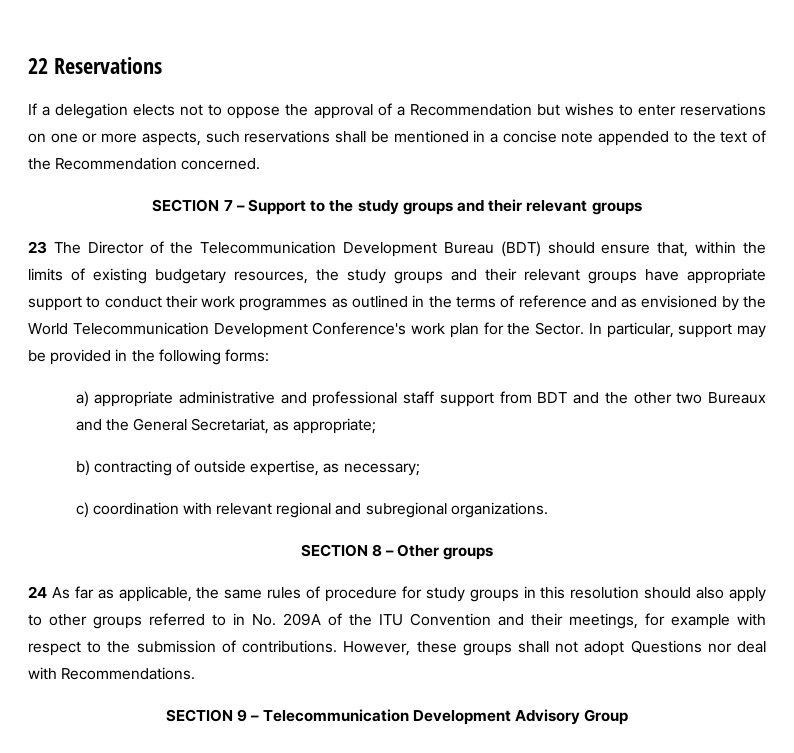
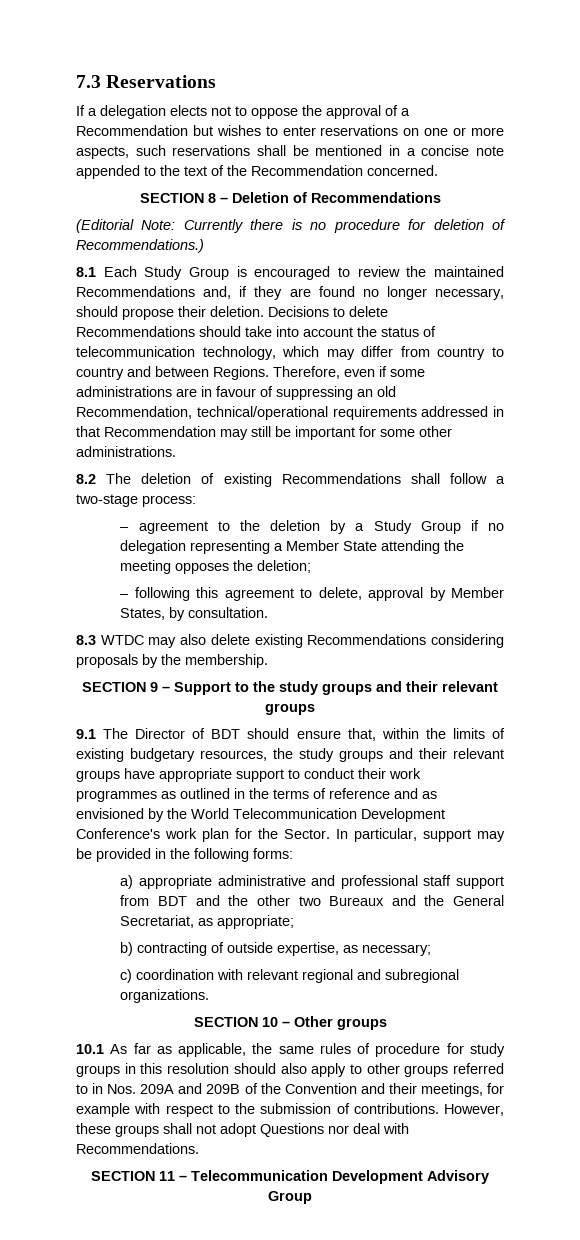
[28,58,48,74] 22 -> [76,75,101,88] 7.3
[223,200,233,211] 7 -> [207,192,441,203] [76,219,507,233] [76,239,204,253] [76,266,505,280] [76,286,504,300] [76,306,388,320] [76,326,436,337] [76,346,504,360] [76,366,425,380] [76,386,396,400] [76,406,504,420] [76,426,452,440] [76,446,176,457] [76,473,505,487] [76,494,196,507] [120,520,504,534] [120,540,465,554] [120,560,312,574] [120,587,505,601] [120,607,269,621] [76,634,505,648] [76,654,268,668] [82,682,158,692] 8 – Deletion of Recommendations // (Editorial Note: Currently there is no procedure for deletion of Recommendations.) // 8.1 Each Study Group is encouraged to review the maintained Recommendations and, if they are found no longer necessary, should propose their deletion. Decisions to delete Recommendations should take into account the status of telecommunication technology, which may differ from country to country and between Regions. Therefore, even if some administrations are in favour of suppressing an old Recommendation, technical/operational requirements addressed in that Recommendation may still be important for some other administrations. // 8.2 The deletion of existing Recommendations shall follow a two-stage process: // – agreement to the deletion by a Study Group if no delegation representing a Member State attending the meeting opposes the deletion; // – following this agreement to delete, approval by Member States, by consultation. // 8.3 WTDC may also delete existing Recommendations considering proposals by the membership. // SECTION 9
[28,241,47,254] 23 -> [76,729,96,739] 9.1
[170,241,541,257] the Telecommunication Development Bureau (BDT) -> [211,729,241,739] BDT
[371,544,382,557] 8 -> [261,1017,278,1027] 10
[28,586,47,598] 24 -> [76,1044,104,1054] 10.1
[252,613,403,626] No. 209A of the ITU -> [107,1083,281,1094] Nos. 209A and 209B of the
[237,709,248,722] 9 -> [159,1171,175,1181] 11

